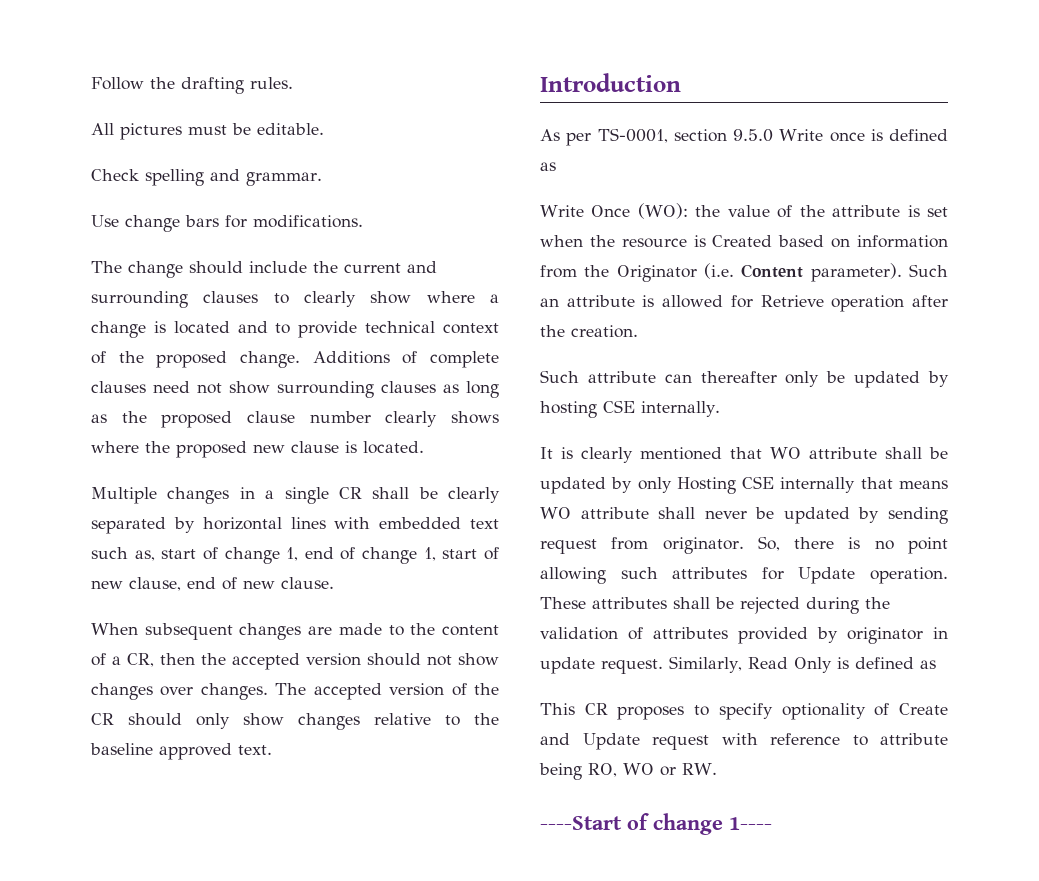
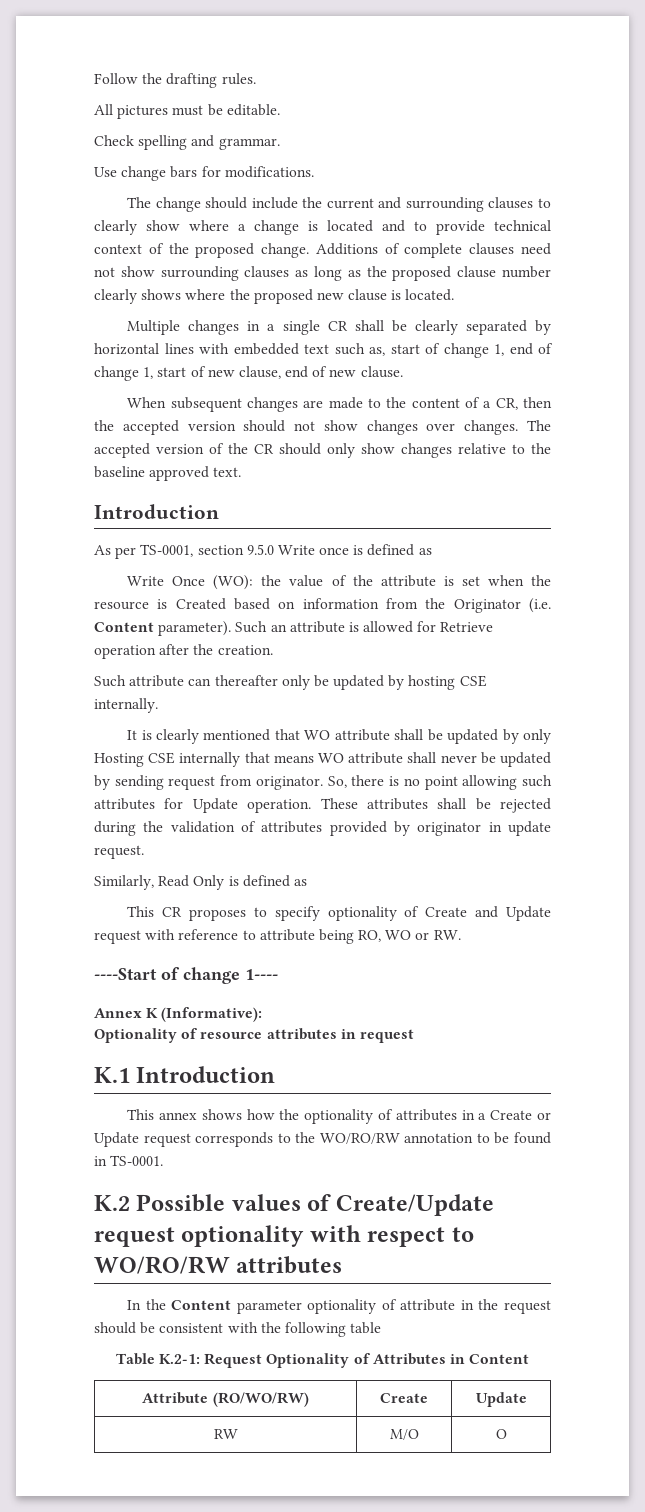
(663, 666) none -> (144, 852) //
(772, 823) none -> [94,1007,263,1022] [94,1028,414,1043] [94,1066,276,1083] [127,1109,551,1124] [94,1132,551,1147] [94,1155,164,1166] [94,1194,494,1216] [94,1225,474,1247] [94,1256,343,1274] [127,1299,552,1314] [94,1322,382,1337] [115,1353,530,1368] [142,1392,309,1407] [380,1393,428,1403] [475,1392,527,1407] [213,1429,238,1439] [389,1429,419,1440] [495,1429,507,1439] // Annex K (Informative): // Optionality of resource attributes in request // K.1 Introduction // This annex shows how the optionality of attributes in a Create or Update request corresponds to the WO/RO/RW annotation to be found in TS-0001. // K.2 Possible values of Create/Update request optionality with respect to WO/RO/RW attributes // In the Content parameter optionality of attribute in the request should be consistent with the following table // Table K.2-1: Request Optionality of Attributes in Content // Attribute (RO/WO/RW) | Create | Update // RW | M/O | O

